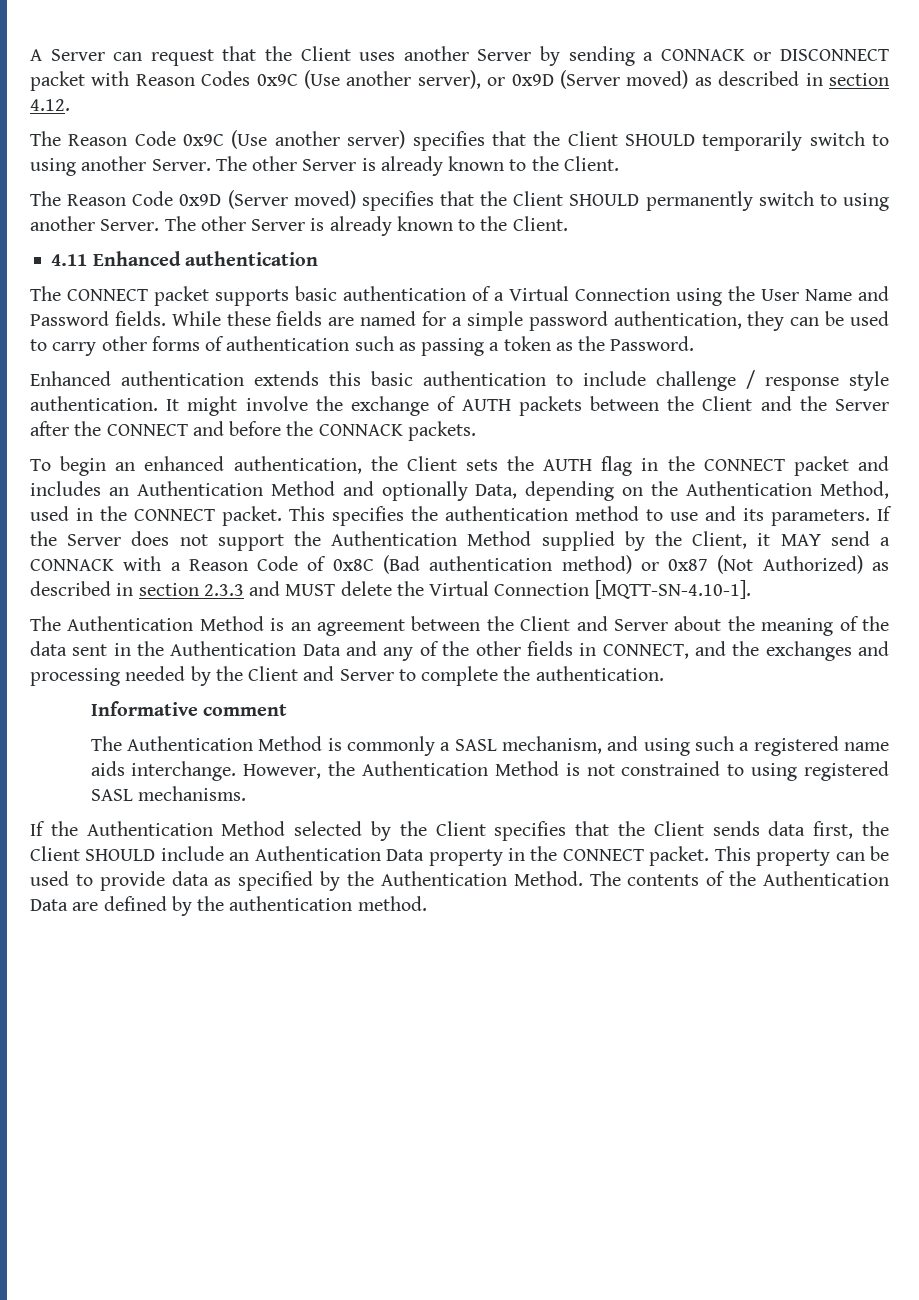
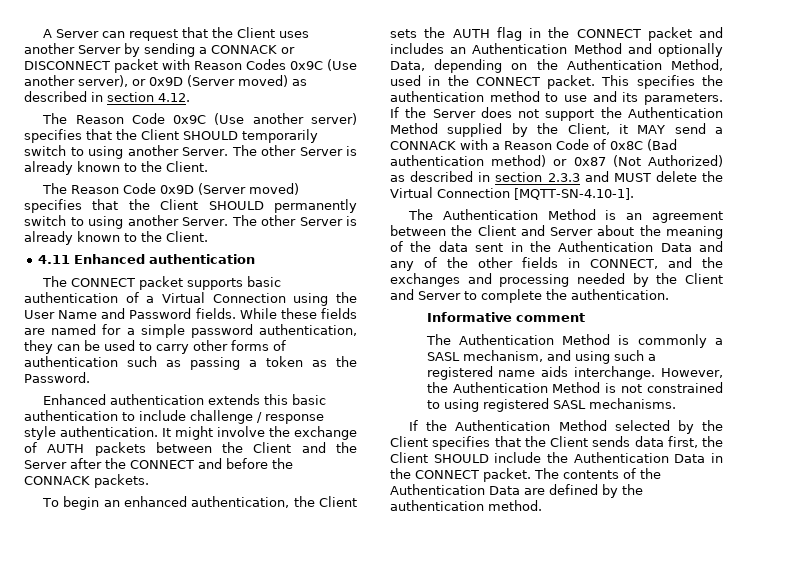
[229,846,890,866] [30,871,583,891] an Authentication Data property in the CONNECT packet. This property can be used to provide data as specified by the Authentication Method. -> [547,452,723,463] [390,468,531,482] the Authentication Data in the CONNECT packet.

